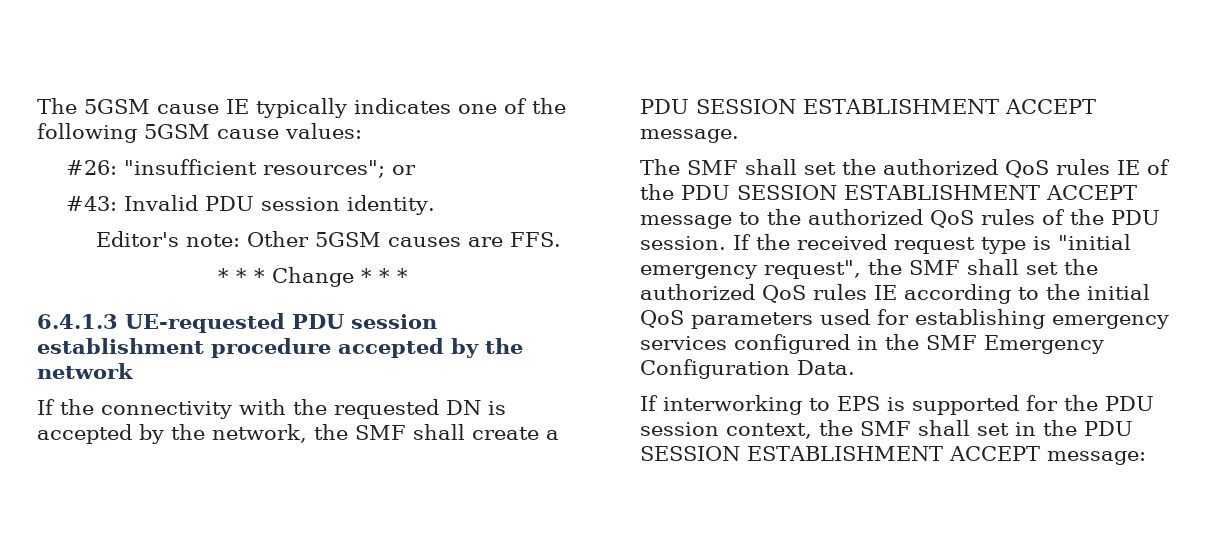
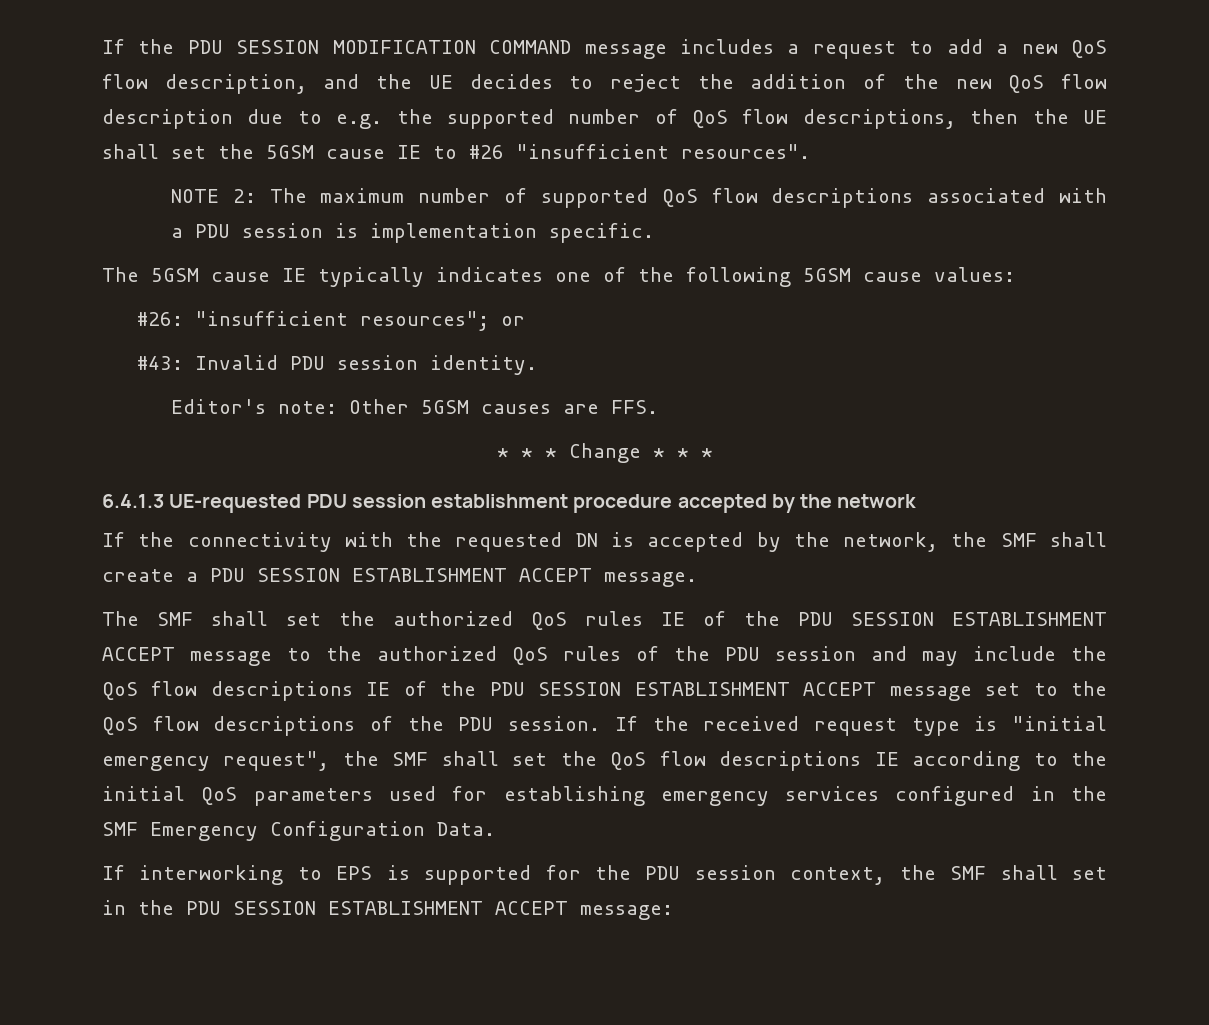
(37, 106) none -> [102,39,1107,59] [102,74,1107,94] [102,109,1107,129] [102,144,810,159] [170,188,1108,208] [170,223,654,243] If the PDU SESSION MODIFICATION COMMAND message includes a request to add a new QoS flow description, and the UE decides to reject the addition of the new QoS flow description due to e.g. the supported number of QoS flow descriptions, then the UE shall set the 5GSM cause IE to #26 "insufficient resources". // NOTE 2: The maximum number of supported QoS flow descriptions associated with a PDU session is implementation specific. //
(1160, 217) none -> [775,646,1107,666] [102,681,1107,701] [102,716,494,736] session and may include the QoS flow descriptions IE of the PDU SESSION ESTABLISHMENT ACCEPT message set to the QoS flow descriptions of the PDU
[640,284,867,303] authorized QoS rules -> [610,751,862,771] QoS flow descriptions

